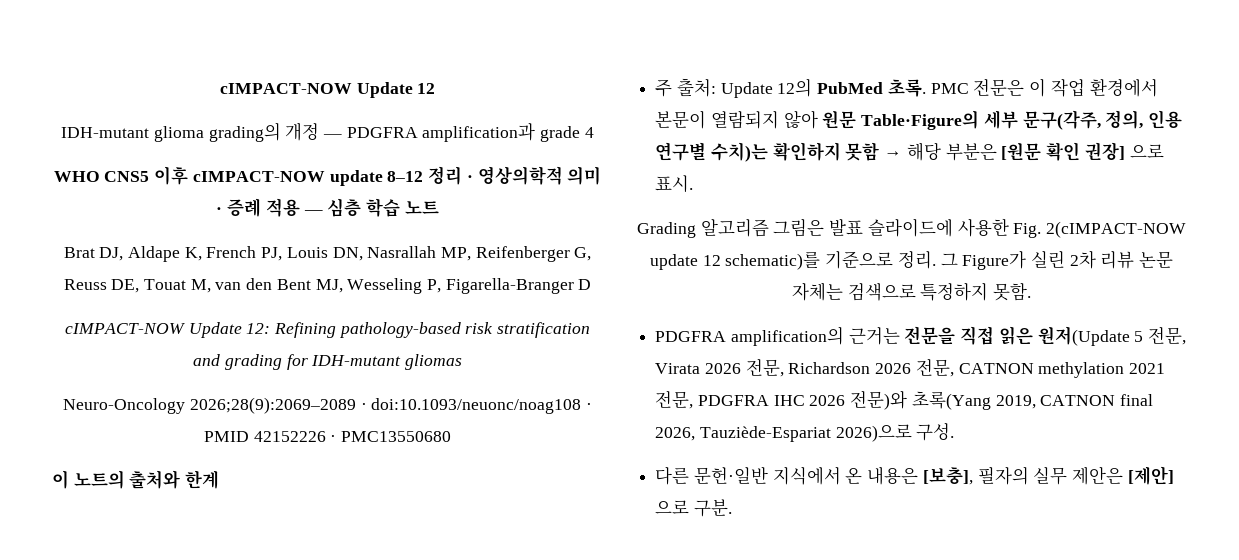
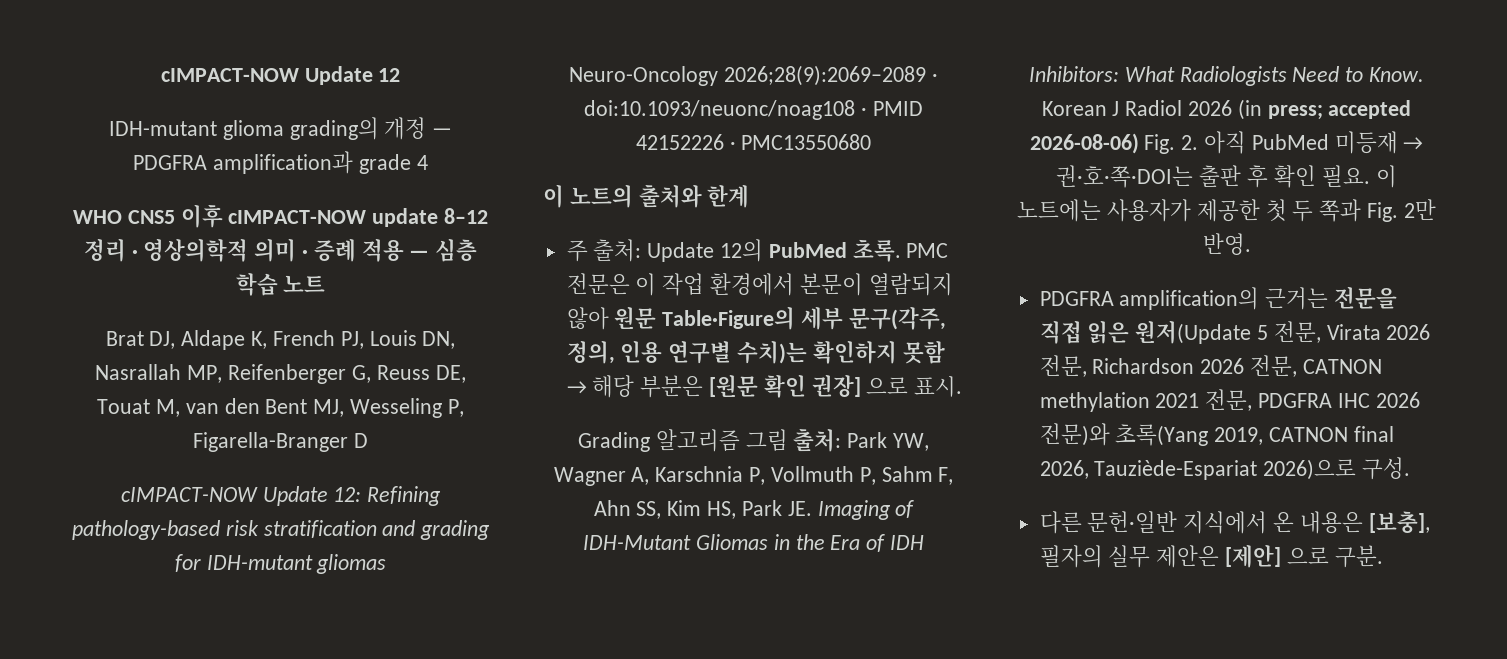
[773,218,1187,238] [649,250,1174,270] [791,282,1032,301] 그림은 발표 슬라이드에 사용한 Fig. 2(cIMPACT-NOW update 12 schematic)를 기준으로 정리. 그 Figure가 실린 2차 리뷰 논문 자체는 검색으로 특정하지 못함. -> [745,429,930,452] [553,466,954,486] [593,500,915,520] [583,534,924,552] [1028,66,1425,86] [1041,99,1412,120] [1029,131,1424,154] [1056,165,1397,188] [1017,199,1436,222] [1202,233,1251,255] 그림 출처: Park YW, Wagner A, Karschnia P, Vollmuth P, Sahm F, Ahn SS, Kim HS, Park JE. Imaging of IDH-Mutant Gliomas in the Era of IDH Inhibitors: What Radiologists Need to Know. Korean J Radiol 2026 (in press; accepted 2026-08-06) Fig. 2. 아직 PubMed 미등재 → 권·호·쪽·DOI는 출판 후 확인 필요. 이 노트에는 사용자가 제공한 첫 두 쪽과 Fig. 2만 반영.

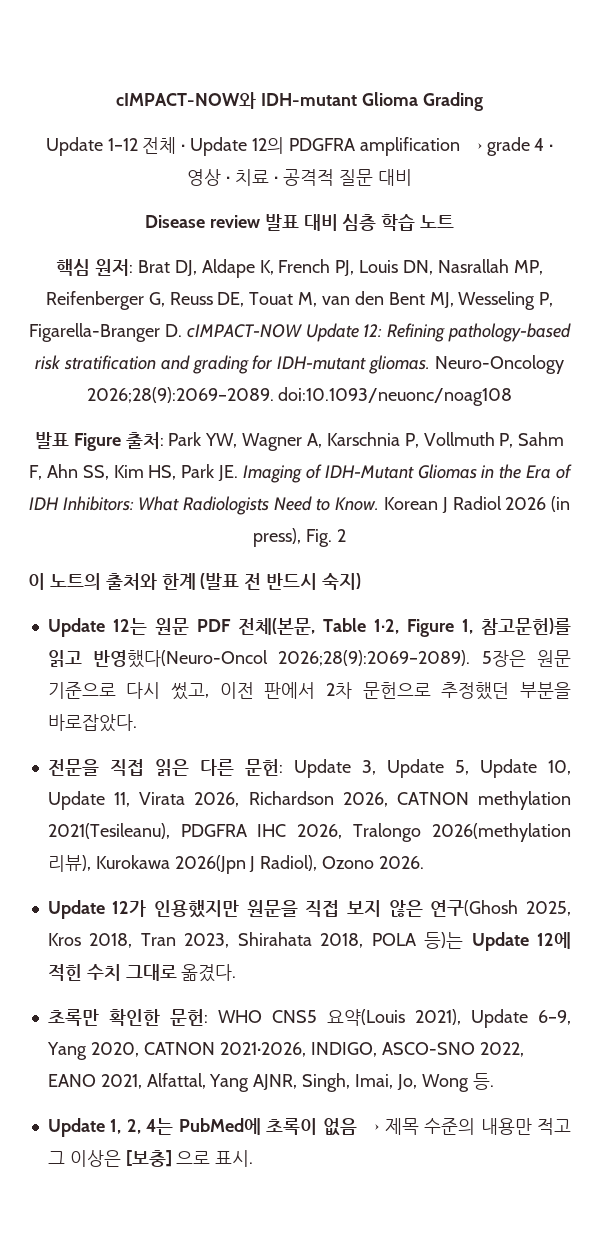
[160,66,401,85] [108,117,453,140] [133,151,428,174] [72,204,489,228] [83,239,430,262] cIMPACT-NOW Update 12 // IDH-mutant glioma grading의 개정 — PDGFRA amplification과 grade 4 // WHO CNS5 이후 cIMPACT-NOW update 8–12 정리 · 영상의학적 의미 · 증례 적용 — -> [116,92,483,111] [45,137,554,156] [187,169,412,186] [144,214,338,231] cIMPACT-NOW와 IDH-mutant Glioma Grading // Update 1–12 전체 · Update 12의 PDGFRA amplification → grade 4 · 영상 · 치료 · 공격적 질문 대비 // Disease review 발표 대비
(326, 284) none -> [56,259,134,276] 핵심 원저:
[353,433,368,448] D // -> [164,324,182,337] D.
[316,554,387,574] [569,65,938,86] [584,100,923,120] [635,134,872,150] [543,184,750,208] [566,239,949,262] [566,273,953,296] [566,307,946,330] [566,341,945,364] [566,375,963,398] [577,429,788,452] gliomas // Neuro-Oncology 2026;28(9):2069–2089 · doi:10.1093/neuonc/noag108 · PMID 42152226 · PMC13550680 // 이 노트의 출처와 한계 // 주 출처: Update 12의 PubMed 초록. PMC 전문은 이 작업 환경에서 본문이 열람되지 않아 원문 Table·Figure의 세부 문구(각주, 정의, 인용 연구별 수치)는 확인하지 못함 → 해당 부분은 [원문 확인 권장] 으로 표시. // Grading 알고리즘 그림 -> [369,355,565,374] [86,387,513,406] [34,432,121,451] gliomas. Neuro-Oncology 2026;28(9):2069–2089. doi:10.1093/neuonc/noag108 // 발표 Figure
[1267,100,1412,120] [1029,131,1424,154] [1056,165,1397,188] [1017,199,1436,222] [1202,233,1251,255] [1039,286,1398,310] [1039,320,1431,344] [1039,355,1382,377] [1039,389,1420,412] [1039,423,1394,446] [1039,457,1411,480] [1039,511,1430,534] [1039,545,1383,568] press; accepted 2026-08-06) Fig. 2. 아직 PubMed 미등재 → 권·호·쪽·DOI는 출판 후 확인 필요. 이 노트에는 사용자가 제공한 첫 두 쪽과 Fig. 2만 반영. // PDGFRA amplification의 근거는 전문을 직접 읽은 원저(Update 5 전문, Virata 2026 전문, Richardson 2026 전문, CATNON methylation 2021 전문, PDGFRA IHC 2026 전문)와 초록(Yang 2019, CATNON final 2026, Tauziède-Espariat 2026)으로 구성. // 다른 문헌·일반 지식에서 온 내용은 [보충], 필자의 실무 제안은 [제안] 으로 구분. -> [253,528,346,547] [28,573,362,590] [47,618,571,637] [47,650,571,668] [47,682,571,700] [47,714,137,732] [47,759,571,778] [47,791,572,810] [47,823,572,842] [47,855,424,874] [47,900,572,919] [47,932,572,951] [47,964,237,982] [47,1009,571,1028] [46,1042,524,1060] [47,1073,494,1092] [47,1118,572,1137] [47,1150,254,1167] press), Fig. 2 // 이 노트의 출처와 한계 (발표 전 반드시 숙지) // Update 12는 원문 PDF 전체(본문, Table 1·2, Figure 1, 참고문헌)를 읽고 반영했다(Neuro-Oncol 2026;28(9):2069–2089). 5장은 원문 기준으로 다시 썼고, 이전 판에서 2차 문헌으로 추정했던 부분을 바로잡았다. // 전문을 직접 읽은 다른 문헌: Update 3, Update 5, Update 10, Update 11, Virata 2026, Richardson 2026, CATNON methylation 2021(Tesileanu), PDGFRA IHC 2026, Tralongo 2026(methylation 리뷰), Kurokawa 2026(Jpn J Radiol), Ozono 2026. // Update 12가 인용했지만 원문을 직접 보지 않은 연구(Ghosh 2025, Kros 2018, Tran 2023, Shirahata 2018, POLA 등)는 Update 12에 적힌 수치 그대로 옮겼다. // 초록만 확인한 문헌: WHO CNS5 요약(Louis 2021), Update 6–9, Yang 2020, CATNON 2021·2026, INDIGO, ASCO-SNO 2022, EANO 2021, Alfattal, Yang AJNR, Singh, Imai, Jo, Wong 등. // Update 1, 2, 4는 PubMed에 초록이 없음 → 제목 수준의 내용만 적고 그 이상은 [보충] 으로 표시.

